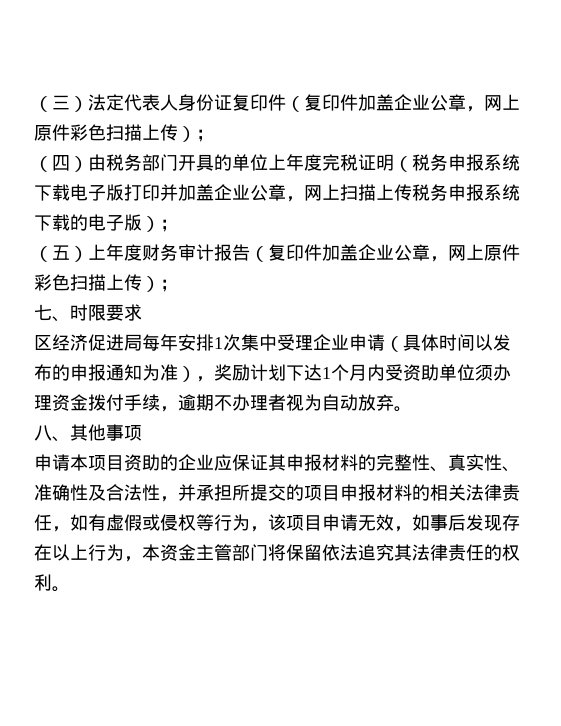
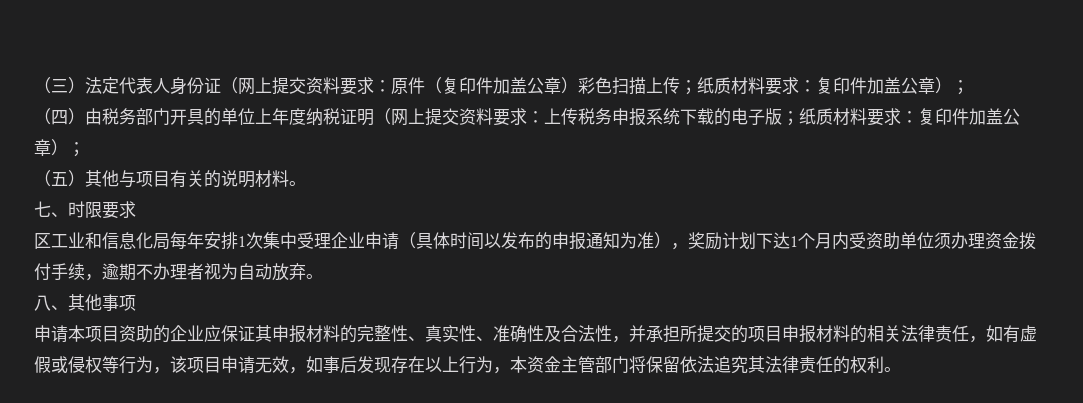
[232,94,520,112] [34,124,178,141] 复印件（复印件加盖企业公章，网上原件彩色扫描上传 -> [221,77,935,95] （网上提交资料要求：原件（复印件加盖公章）彩色扫描上传；纸质材料要求：复印件加盖公章
[322,154,340,171] 完 -> [306,108,323,126] 纳
[412,154,520,171] [34,184,376,202] 税务申报系统下载电子版打印并加盖企业公章，网上扫描 -> [391,108,544,126] 网上提交资料要求：
[142,216,178,232] [34,244,520,262] [34,274,178,292] ）； // （五）上年度财务审计报告（复印件加盖企业公章，网上原件彩色扫描上传）； -> [782,108,1020,126] [34,139,85,157] [34,170,306,188] ；纸质材料要求：复印件加盖公章）； // （五）其他与项目有关的说明材料。
[52,334,124,351] 经济促进 -> [51,232,153,249] 工业和信息化

